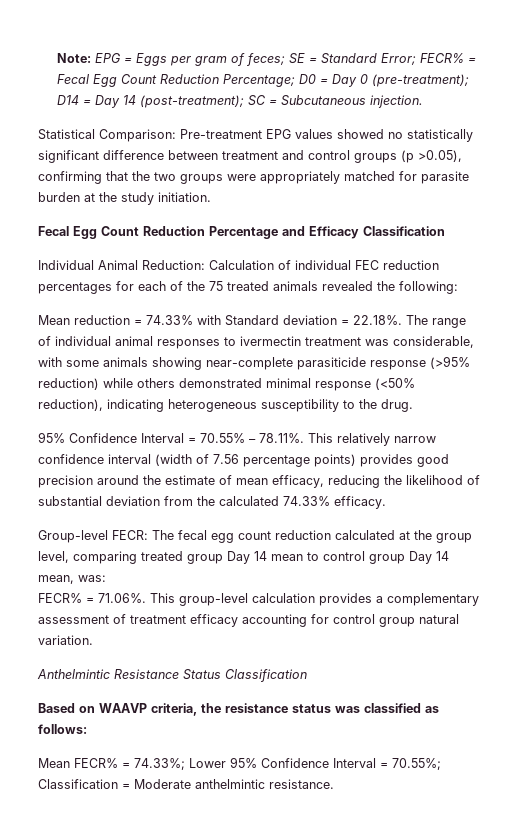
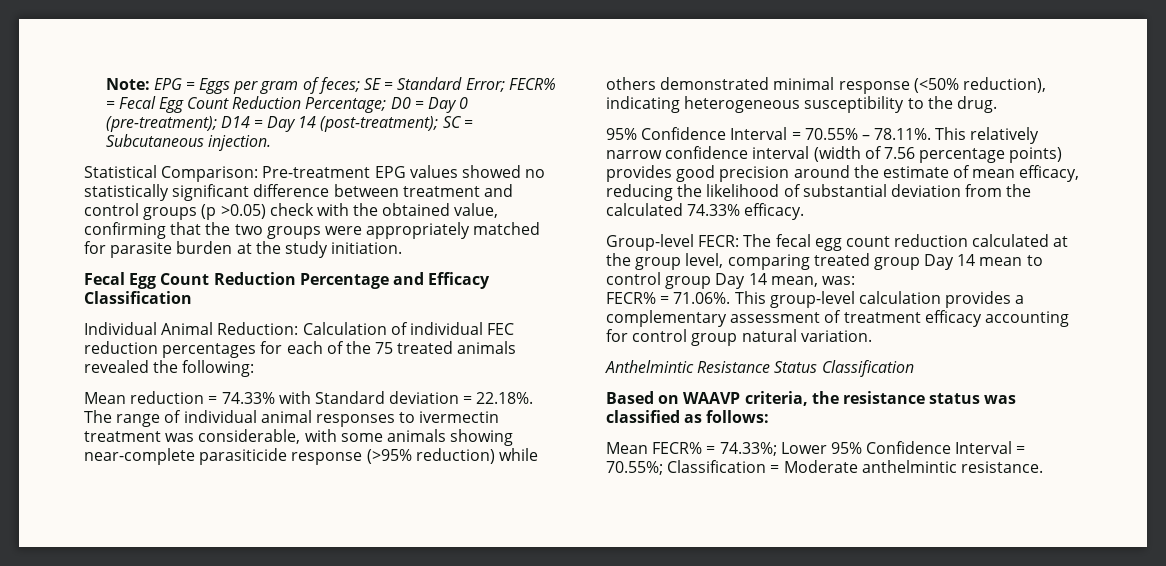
[418,150,462,162] >0.05), -> [220,203,499,219] >0.05) check with the obtained value,

